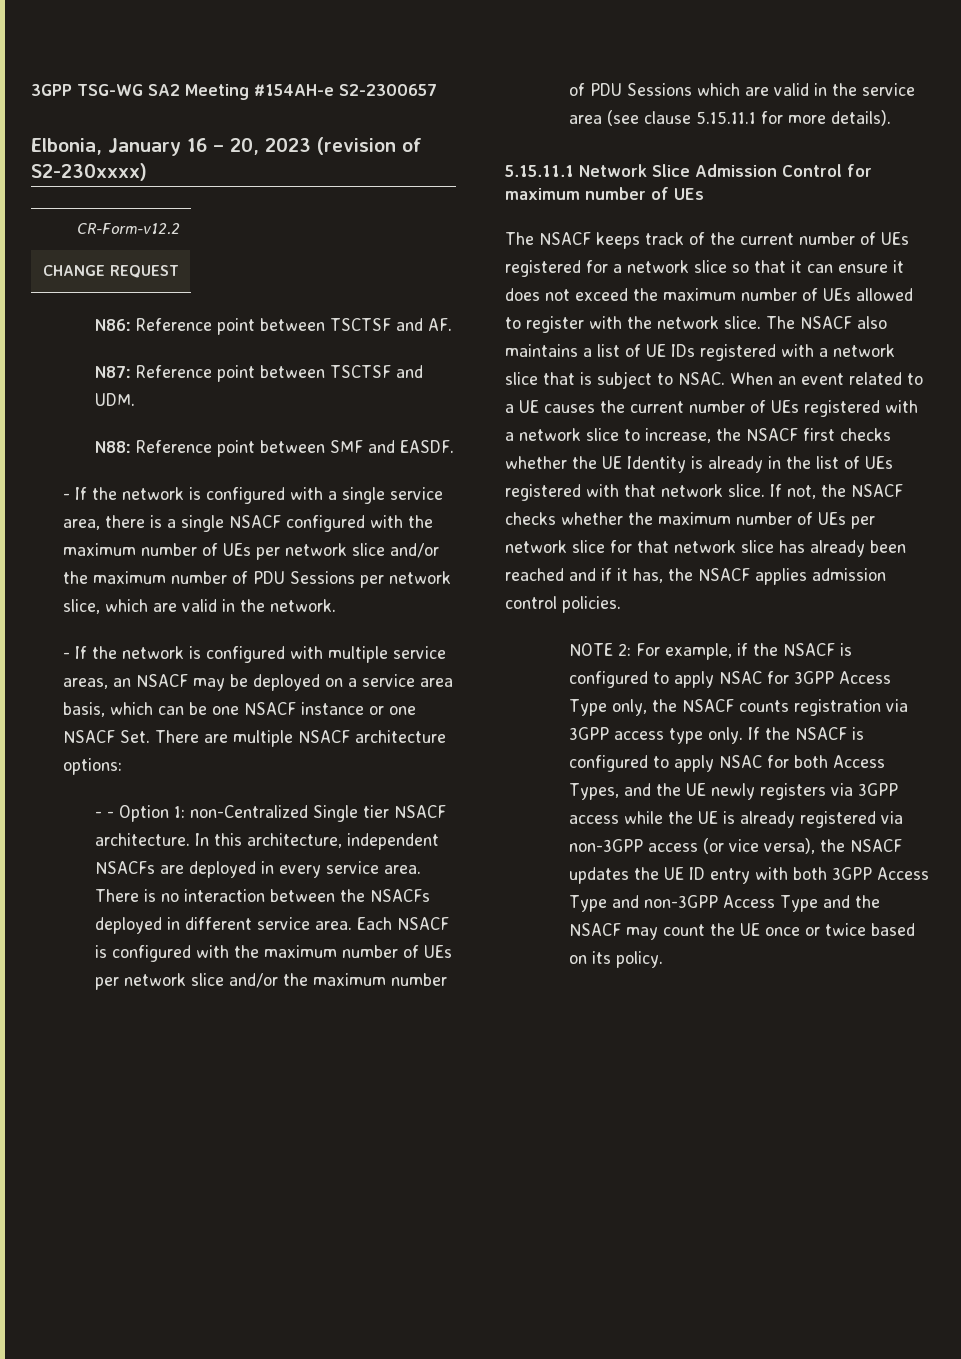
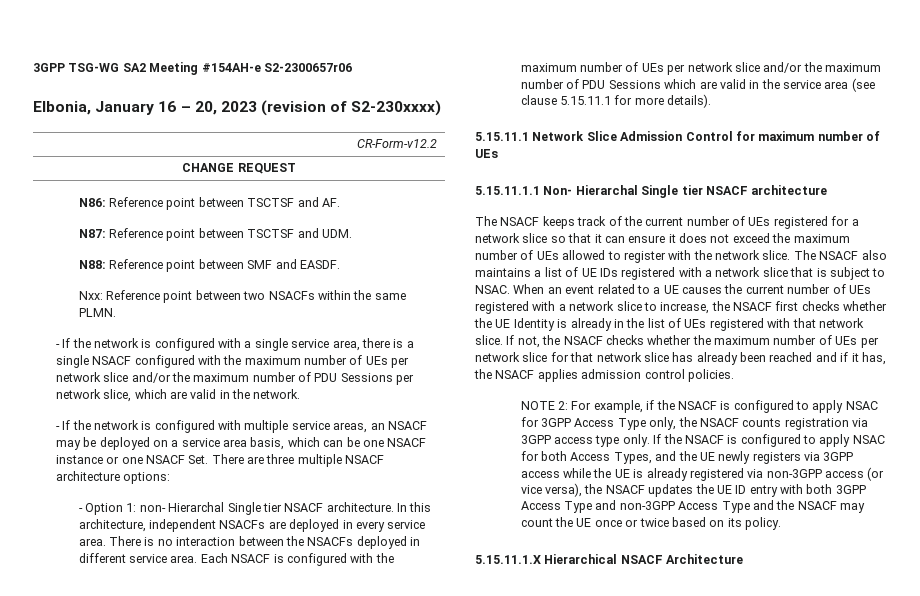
[339,84,437,96] S2-2300657 -> [263,63,352,72] S2-2300657r06
(454, 446) none -> [78,290,406,303] [78,308,116,317] // Nxx: Reference point between two NSACFs within the same PLMN.
(228, 738) none -> [266,454,295,464] three
[106,811,114,818] - -> (83, 510) none
[189,805,308,818] non-Centralized -> [139,502,225,512] non- Hierarchal
(704, 194) none -> [475,185,828,198] // 5.15.11.1.1 Non- Hierarchal Single tier NSACF architecture
(663, 959) none -> [475,554,744,564] // 5.15.11.1.X Hierarchical NSACF Architecture

